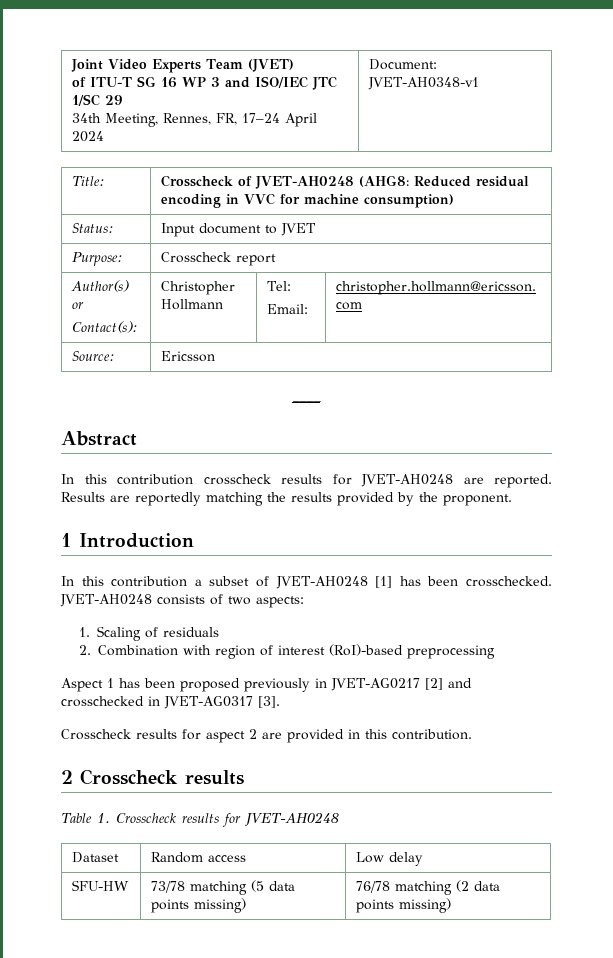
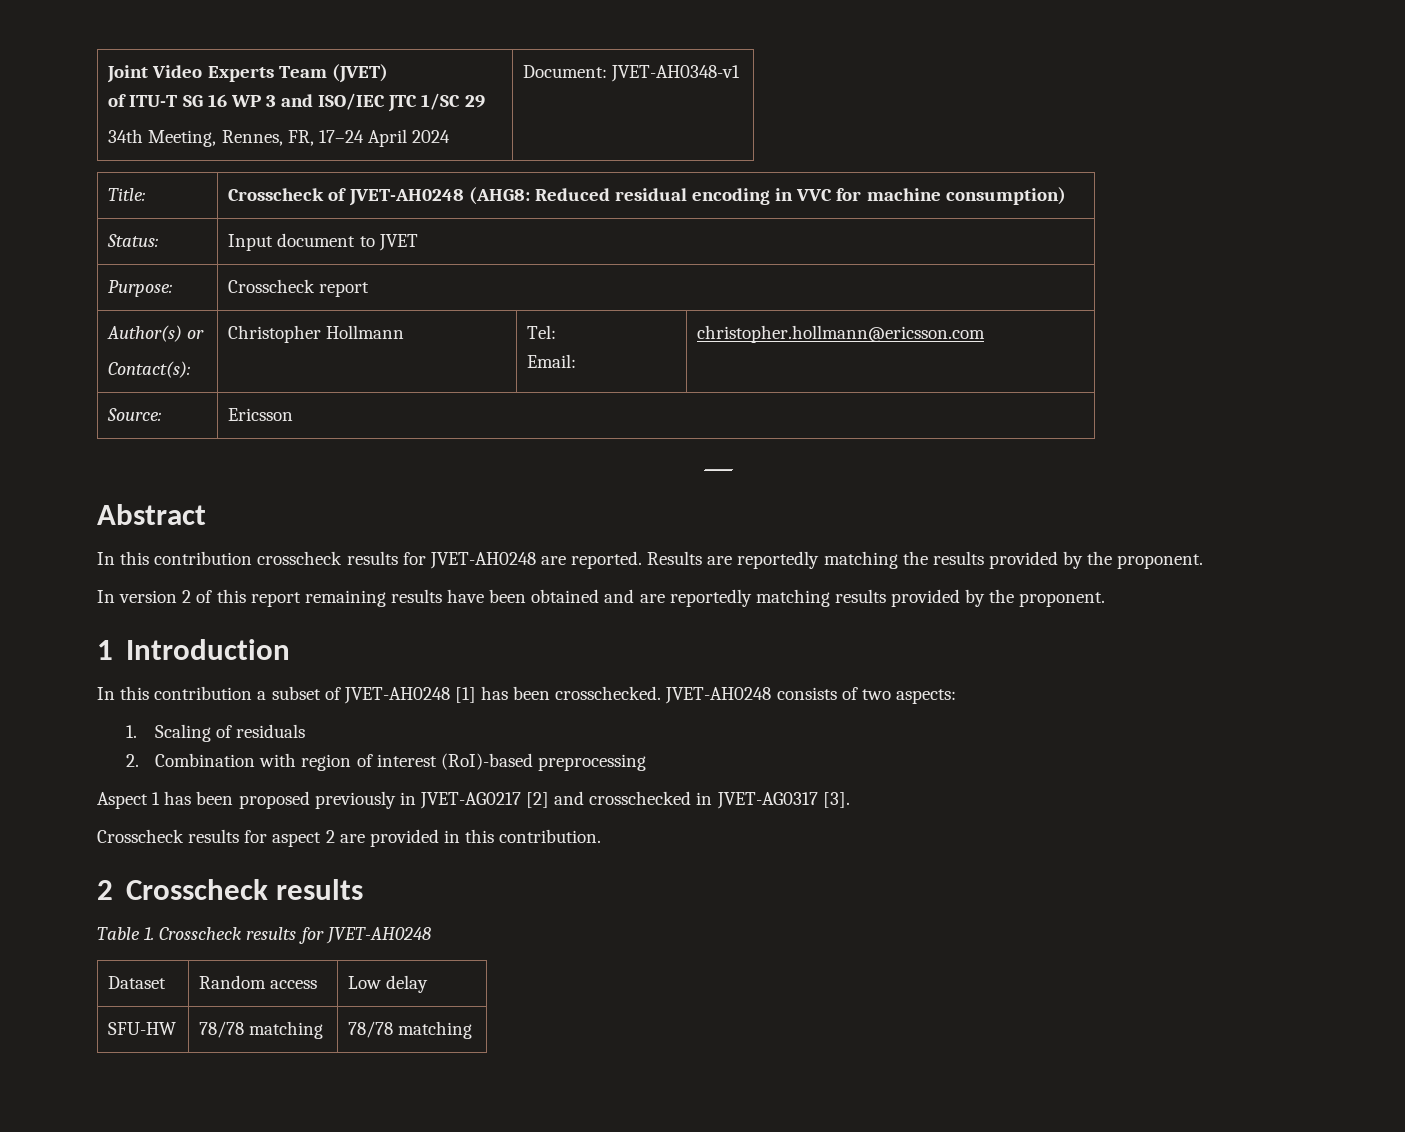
(512, 500) none -> [97,589,1106,607] // In version 2 of this report remaining results have been obtained and are reportedly matching results provided by the proponent.
[151,880,296,895] [151,898,247,913] [356,880,501,895] [356,898,452,913] 73/78 matching (5 data points missing) | 76/78 matching (2 data points missing) -> [199,1021,324,1039] [348,1021,473,1039] 78/78 matching | 78/78 matching

